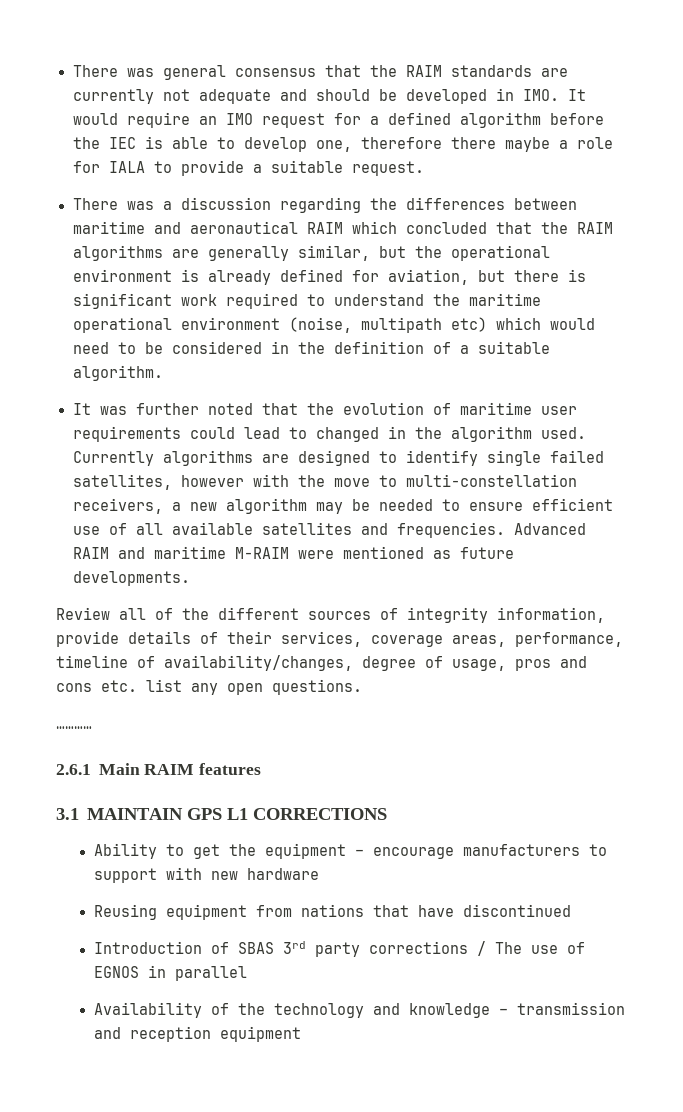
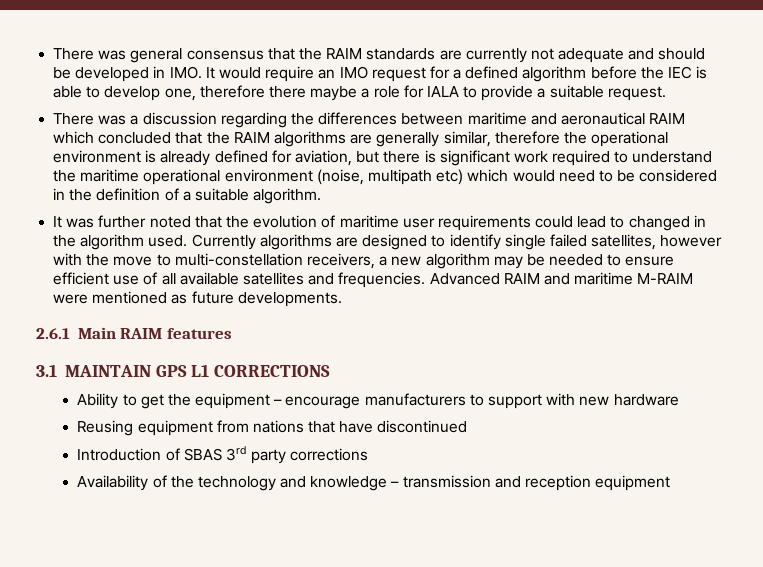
[378,246,406,258] but -> [494,131,560,144] therefore
[56,607,605,623] [56,631,623,647] [56,655,587,671] [56,679,362,695] [56,726,92,729] // Review all of the different sources of integrity information, provide details of their services, coverage areas, performance, timeline of availability/changes, degree of usage, pros and cons etc. list any open questions. // ………… -> (342, 299) none
[476,941,585,956] [93,965,247,981] / The use of EGNOS in parallel -> (369, 454) none

